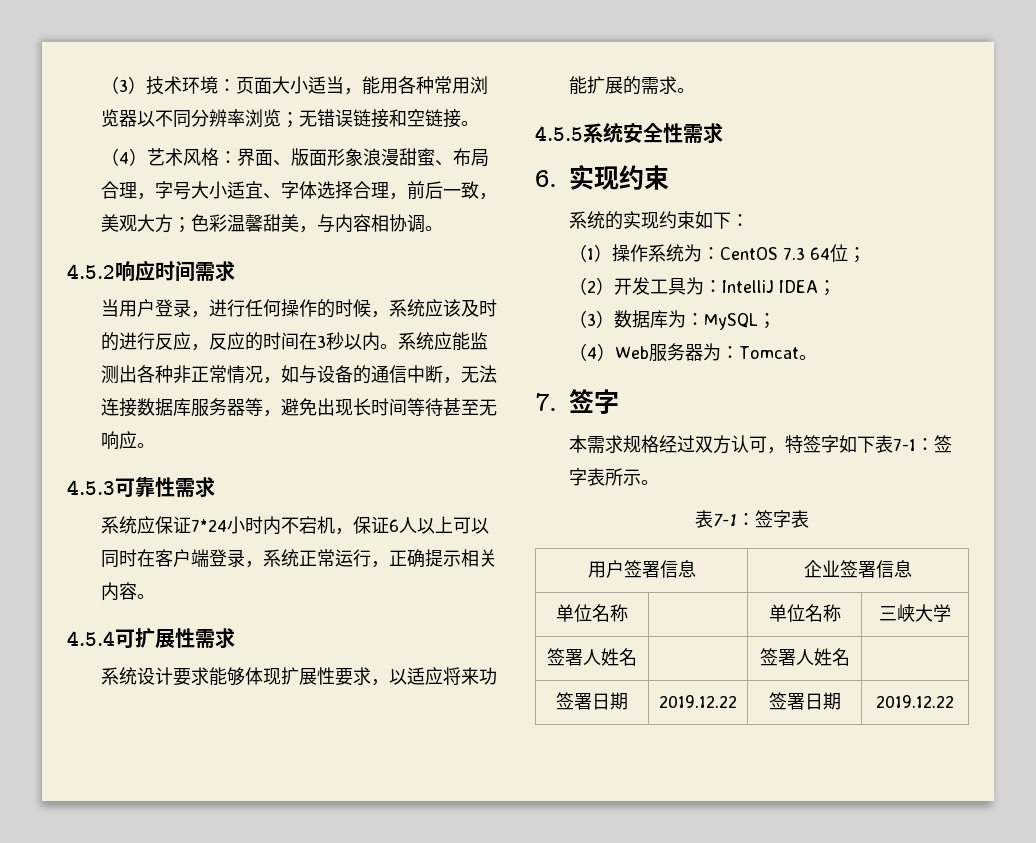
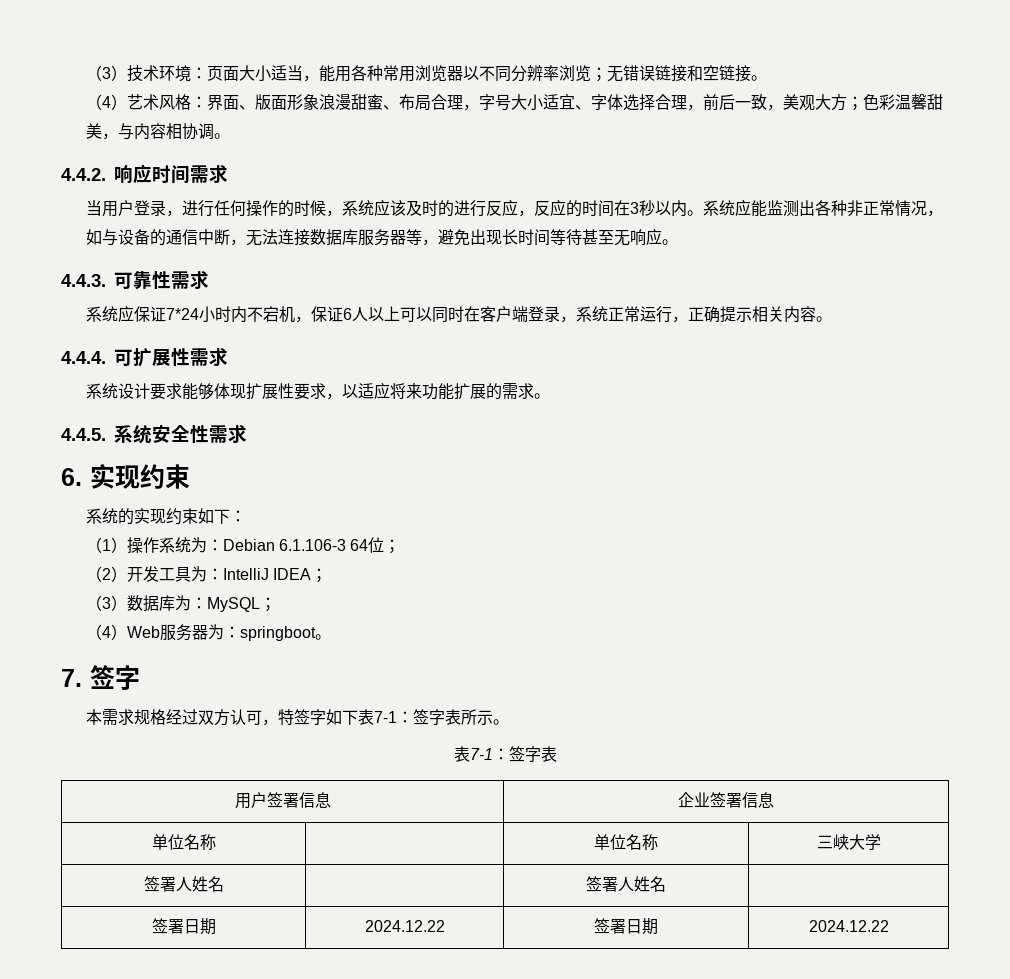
[67,264,115,279] 4.5.2 -> [61,168,106,181] 4.4.2.
[67,480,115,495] 4.5.3 -> [61,274,106,287] 4.4.3.
[67,631,115,646] 4.5.4 -> [61,351,106,364] 4.4.4.
[535,126,583,141] 4.5.5 -> [61,428,106,441] 4.4.5.
[720,247,806,260] CentOS 7.3 -> [222,539,346,551] Debian 6.1.106-3
[739,346,800,359] Tomcat -> [239,626,316,641] springboot
[659,695,737,708] [768,692,841,710] [876,695,954,708] 2019.12.22 | 签署日期 | 2019.12.22 -> [364,920,445,932] [594,918,658,935] [808,920,889,932] 2024.12.22 | 签署日期 | 2024.12.22

